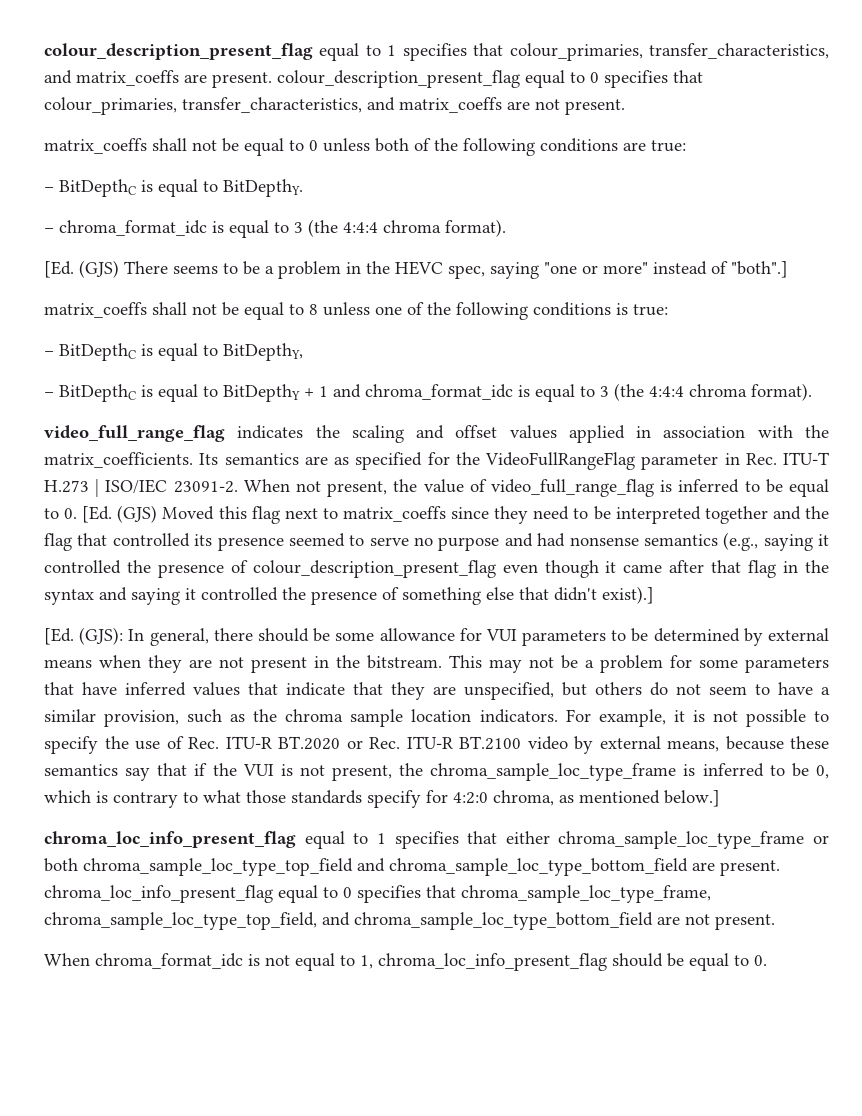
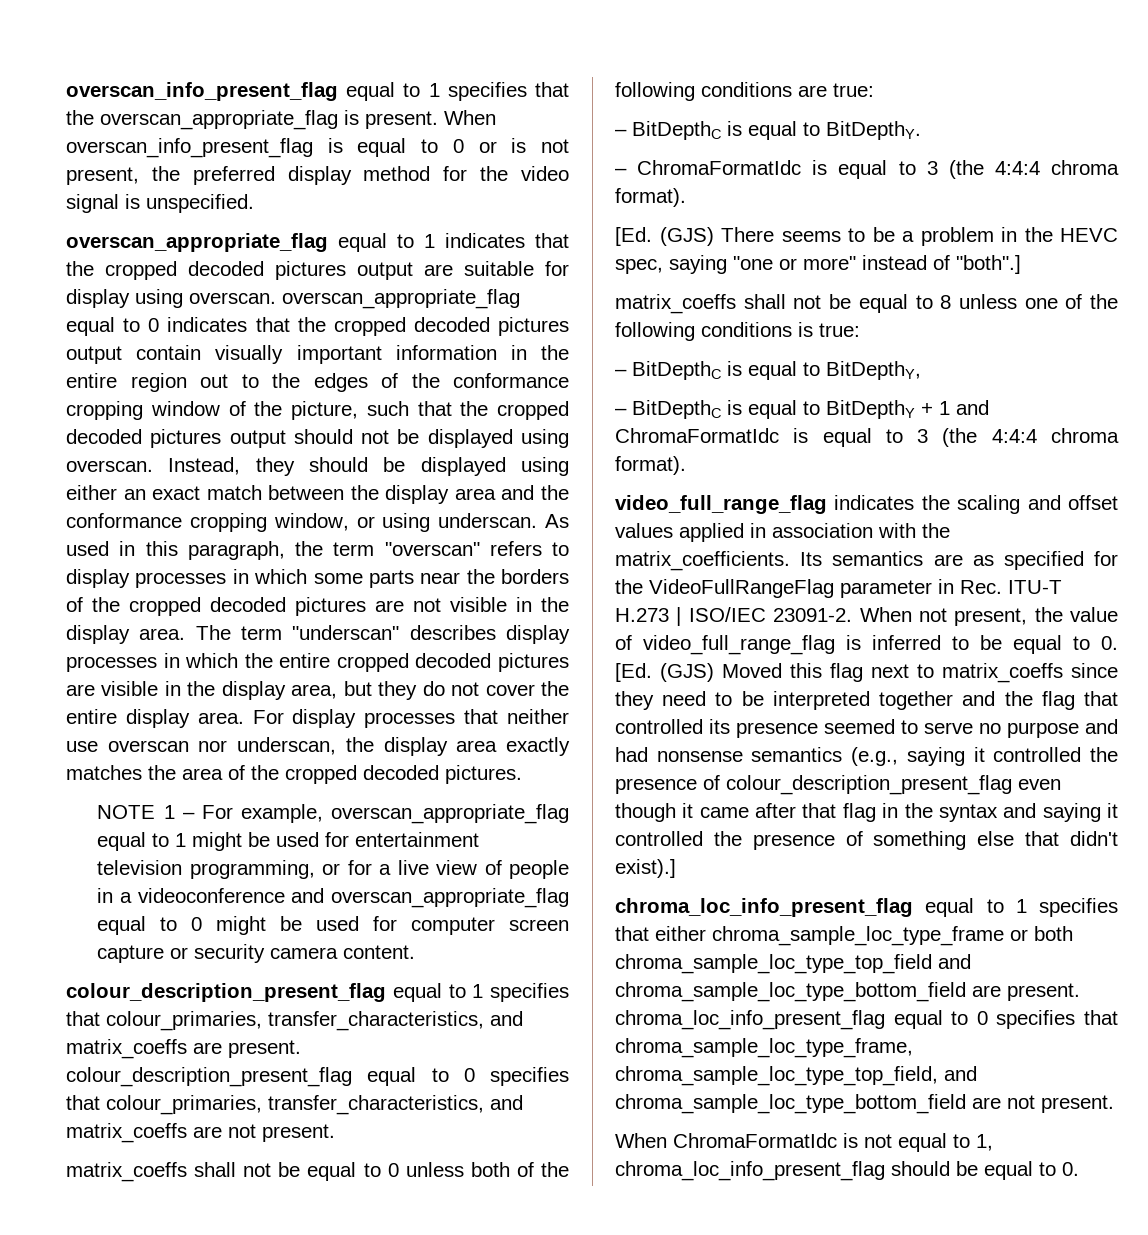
(44, 51) none -> [66,82,569,101] [66,110,496,130] [66,138,569,158] [66,166,569,185] [66,194,254,213] [66,233,569,252] [66,261,569,280] [66,289,520,309] [66,317,569,336] [66,345,569,364] [66,373,569,392] [66,401,569,420] [66,429,569,448] [66,457,569,476] [66,485,569,504] [66,513,569,532] [66,541,569,560] [66,569,569,588] [66,597,569,616] [66,625,570,644] [66,653,569,672] [66,681,569,700] [66,709,569,728] [66,737,570,756] [66,765,522,784] [97,804,569,824] [97,832,480,851] [97,860,569,879] [97,888,569,908] [97,916,569,935] [97,944,416,963] overscan_info_present_flag equal to 1 specifies that the overscan_appropriate_flag is present. When overscan_info_present_flag is equal to 0 or is not present, the preferred display method for the video signal is unspecified. // overscan_appropriate_flag equal to 1 indicates that the cropped decoded pictures output are suitable for display using overscan. overscan_appropriate_flag equal to 0 indicates that the cropped decoded pictures output contain visually important information in the entire region out to the edges of the conformance cropping window of the picture, such that the cropped decoded pictures output should not be displayed using overscan. Instead, they should be displayed using either an exact match between the display area and the conformance cropping window, or using underscan. As used in this paragraph, the term "overscan" refers to display processes in which some parts near the borders of the cropped decoded pictures are not visible in the display area. The term "underscan" describes display processes in which the entire cropped decoded pictures are visible in the display area, but they do not cover the entire display area. For display processes that neither use overscan nor underscan, the display area exactly matches the area of the cropped decoded pictures. // NOTE 1 – For example, overscan_appropriate_flag equal to 1 might be used for entertainment television programming, or for a live view of people in a videoconference and overscan_appropriate_flag equal to 0 might be used for computer screen capture or security camera content. //
[59,220,207,236] chroma_format_idc -> [637,160,802,175] ChromaFormatIdc
[365,384,513,400] chroma_format_idc -> [615,428,779,443] ChromaFormatIdc
[44,627,829,646] [44,655,829,673] [44,682,830,700] [44,709,830,727] [44,736,829,754] [44,763,829,781] [44,790,720,808] // [Ed. (GJS): In general, there should be some allowance for VUI parameters to be determined by external means when they are not present in the bitstream. This may not be a problem for some parameters that have inferred values that indicate that they are unspecified, but others do not seem to have a similar provision, such as the chroma sample location indicators. For example, it is not possible to specify the use of Rec. ITU-R BT.2020 or Rec. ITU-R BT.2100 video by external means, because these semantics say that if the VUI is not present, the chroma_sample_loc_type_frame is inferred to be 0, which is contrary to what those standards specify for 4:2:0 chroma, as mentioned below.] -> (676, 868) none
[95,953,243,969] chroma_format_idc -> [673,1133,837,1148] ChromaFormatIdc

